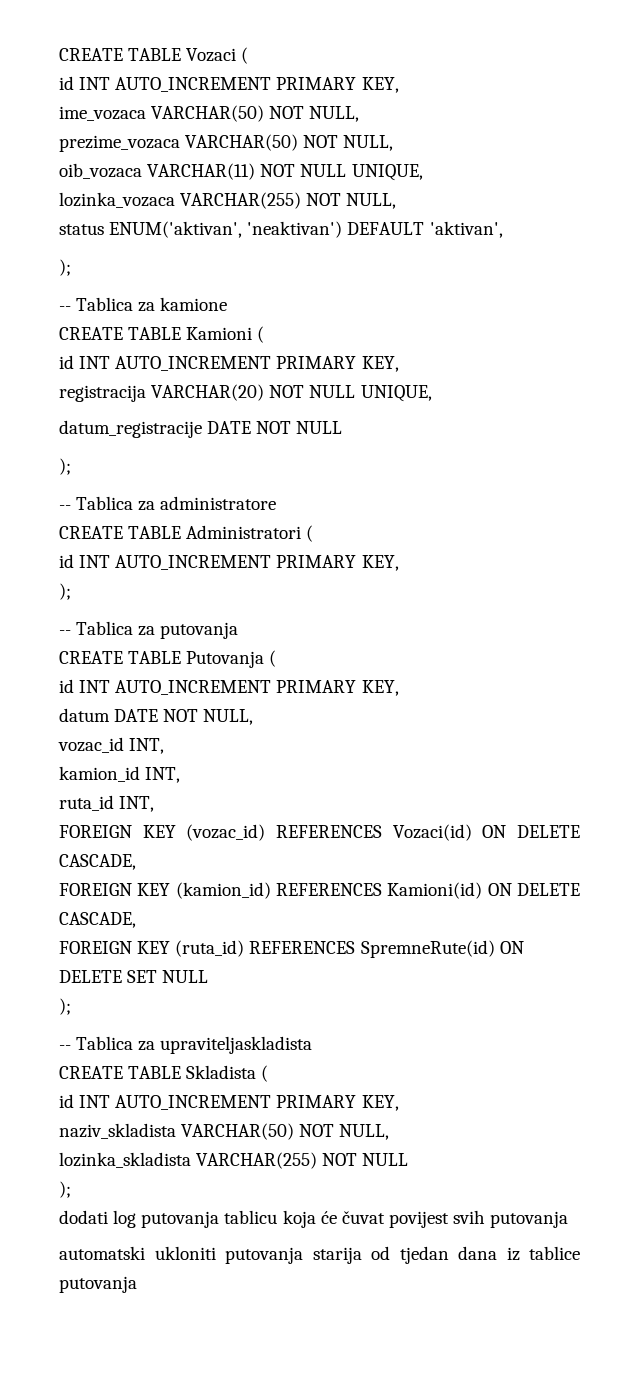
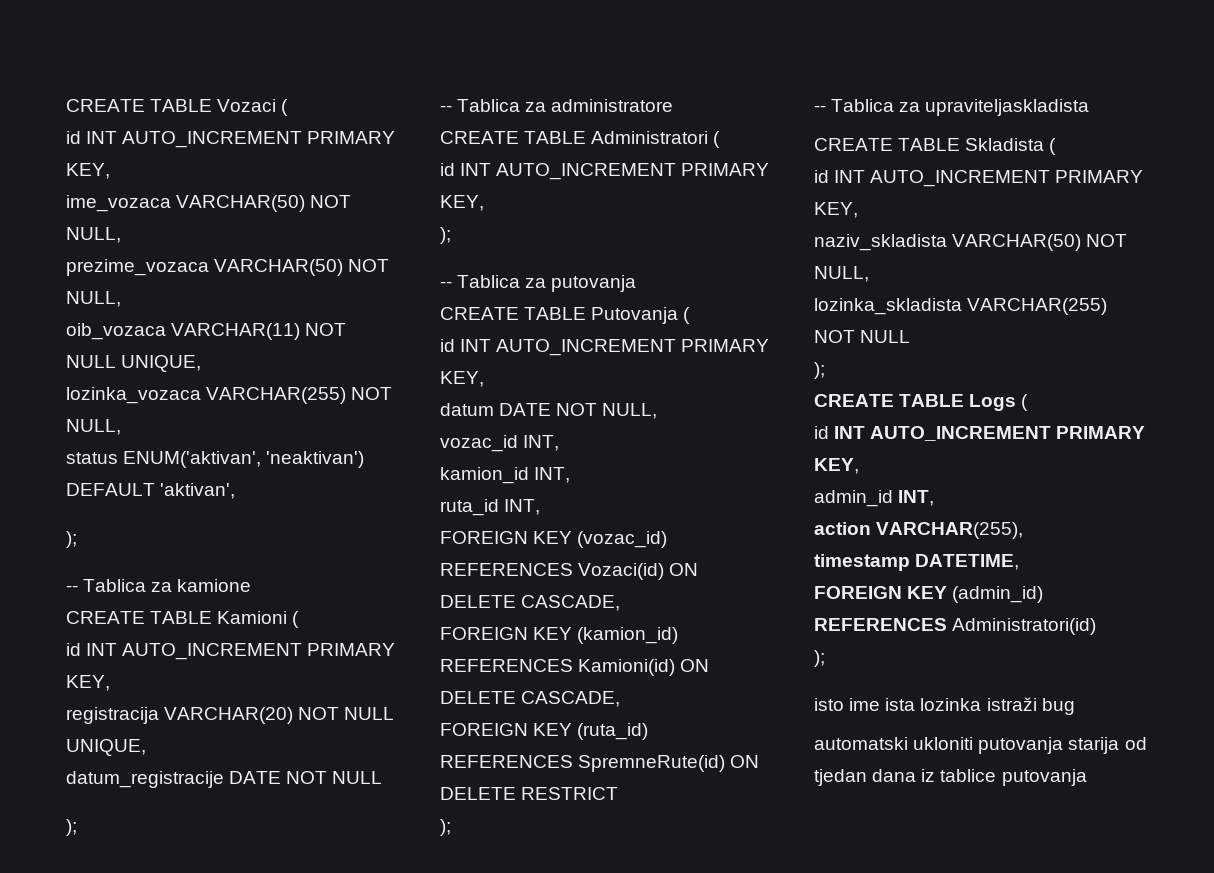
[127,970,209,983] SET NULL -> [521,787,619,800] RESTRICT
[59,1210,569,1228] dodati log putovanja tablicu koja će čuvat povijest svih putovanja -> [814,394,1029,411] [814,426,1146,441] [814,458,859,474] [814,490,935,507] [814,522,1024,539] [814,554,1020,571] [814,586,1044,603] [814,618,1097,635] [814,650,825,667] [814,697,1075,715] CREATE TABLE Logs ( // id INT AUTO_INCREMENT PRIMARY KEY, // admin_id INT, // action VARCHAR(255), // timestamp DATETIME, // FOREIGN KEY (admin_id) REFERENCES Administratori(id) // ); // isto ime ista lozinka istraži bug

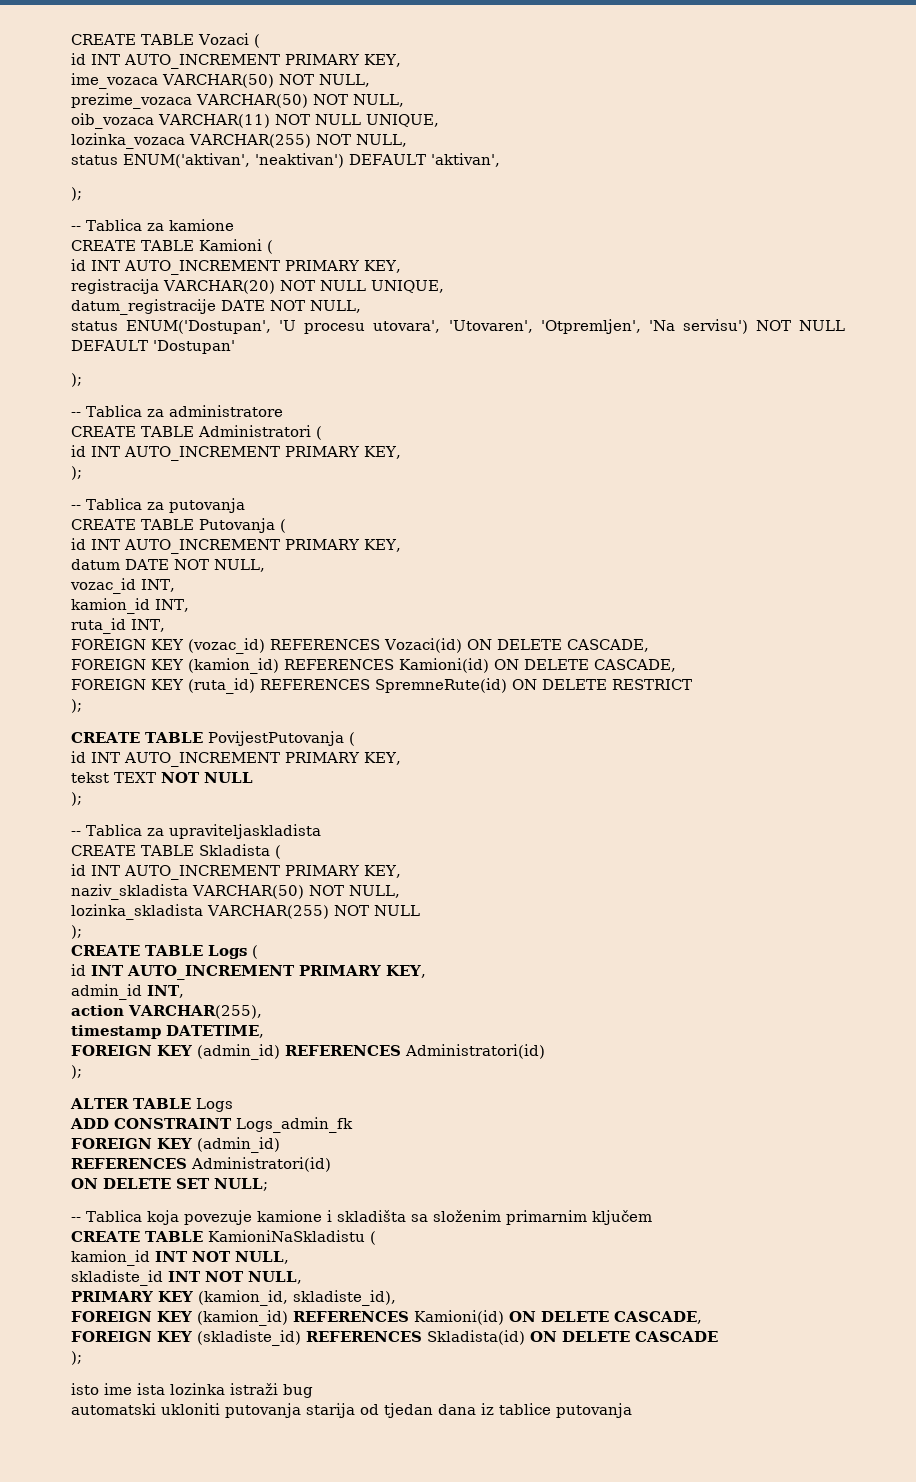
[332,771,383,784] NULL -> [310,300,361,313] [71,319,846,334] [71,340,235,354] NULL, // status ENUM('Dostupan', 'U procesu utovara', 'Utovaren', 'Otpremljen', 'Na servisu') NOT NULL DEFAULT 'Dostupan'
(451, 827) none -> [71,731,355,746] [71,751,401,767] [71,772,253,783] [71,792,82,806] // CREATE TABLE PovijestPutovanja ( // id INT AUTO_INCREMENT PRIMARY KEY, // tekst TEXT NOT NULL // );
(825, 658) none -> [70,1098,233,1112] [70,1117,353,1133] [71,1137,280,1153] [71,1157,331,1172] [71,1178,268,1191] [71,1210,652,1225] [71,1230,376,1245] [71,1250,289,1266] [71,1270,302,1286] [71,1290,396,1306] [71,1310,702,1326] [71,1330,718,1346] [71,1351,82,1365] // ALTER TABLE Logs // ADD CONSTRAINT Logs_admin_fk // FOREIGN KEY (admin_id) // REFERENCES Administratori(id) // ON DELETE SET NULL; // -- Tablica koja povezuje kamione i skladišta sa složenim primarnim ključem // CREATE TABLE KamioniNaSkladistu ( // kamion_id INT NOT NULL, // skladiste_id INT NOT NULL, // PRIMARY KEY (kamion_id, skladiste_id), // FOREIGN KEY (kamion_id) REFERENCES Kamioni(id) ON DELETE CASCADE, // FOREIGN KEY (skladiste_id) REFERENCES Skladista(id) ON DELETE CASCADE // );

